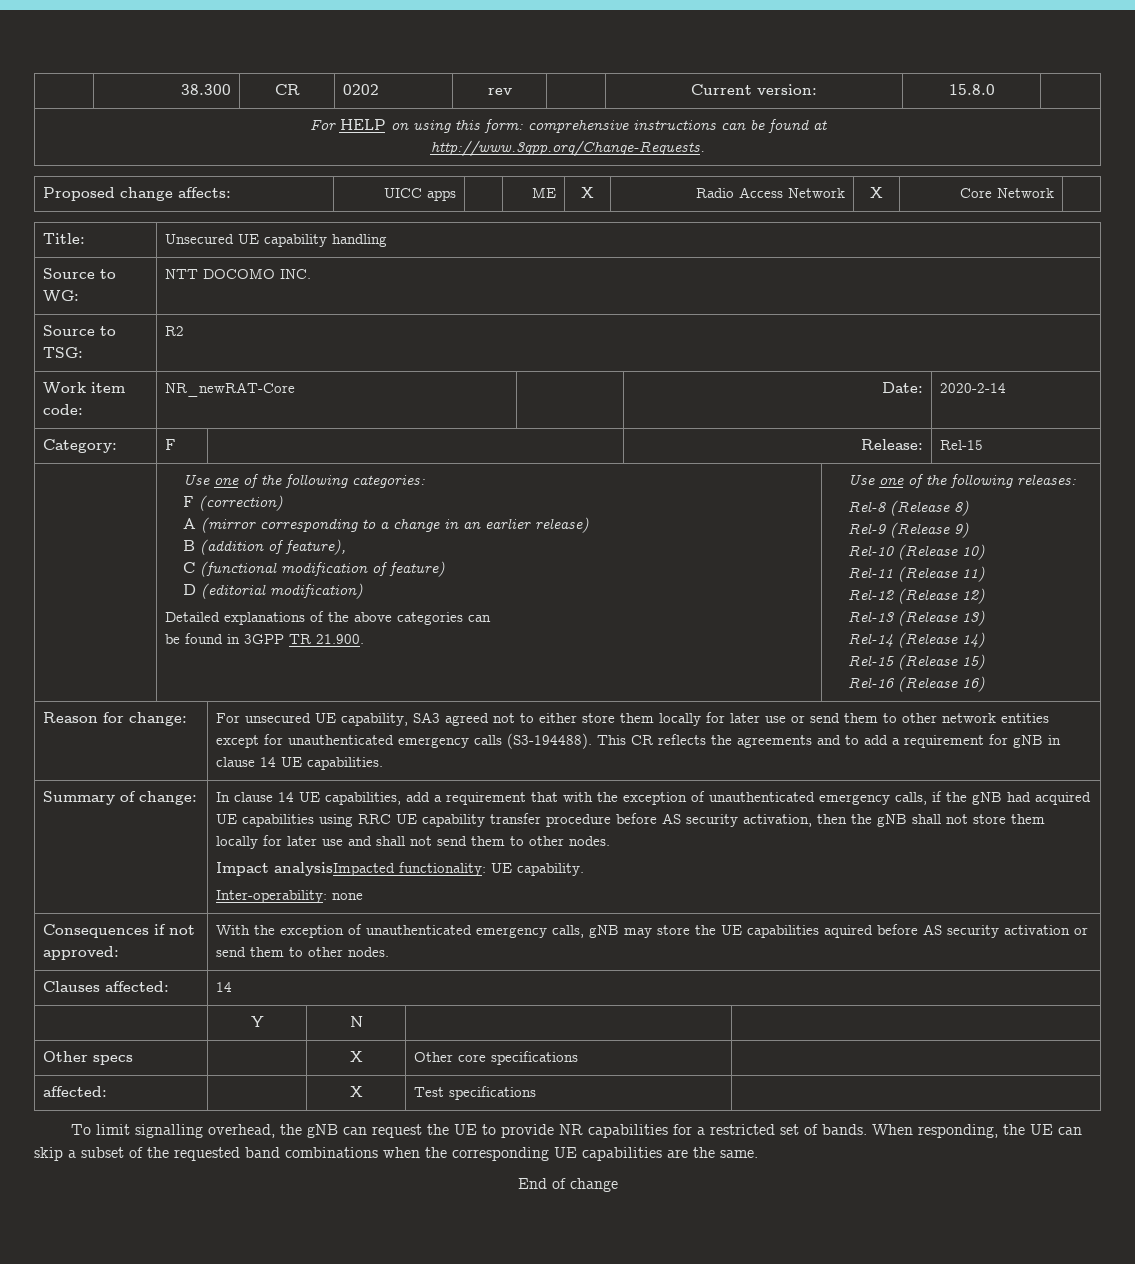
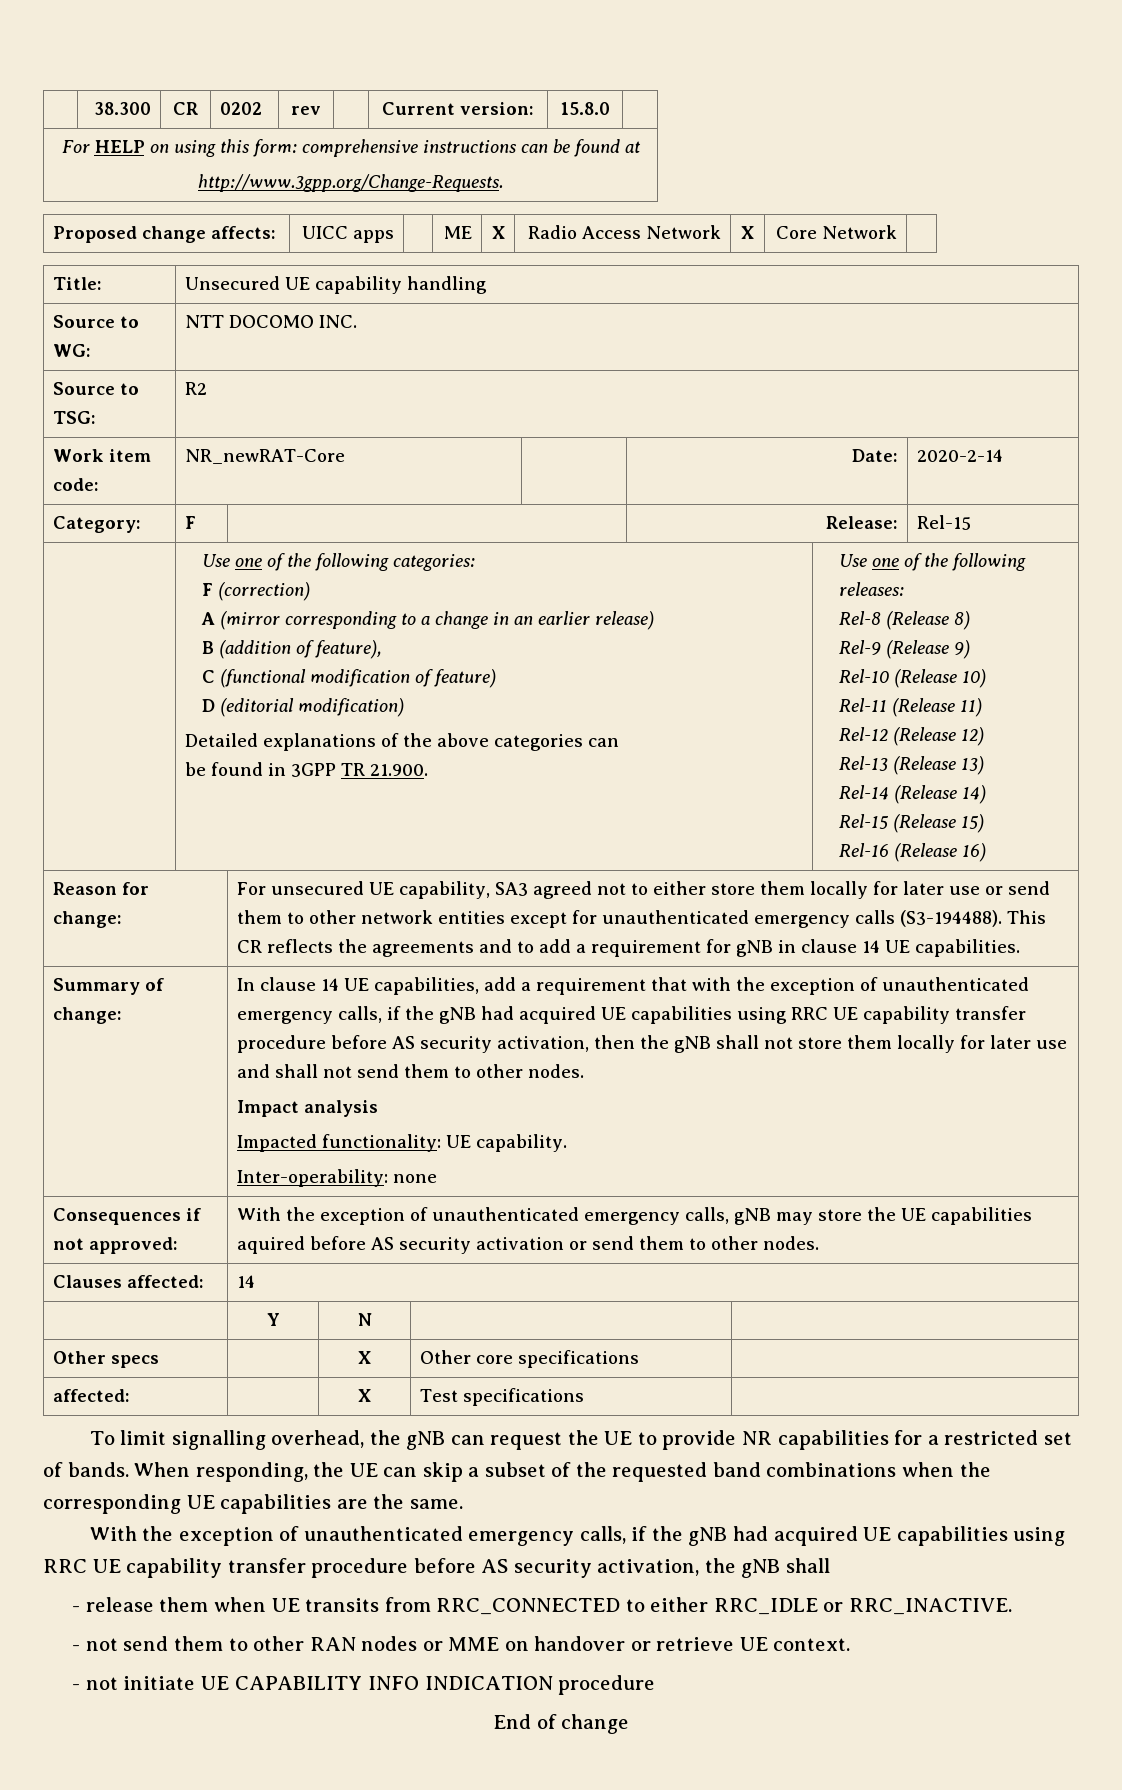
[274,862,396,876] analysisImpacted -> [303,1100,378,1117] [236,1134,317,1152] analysis // Impacted
(758, 1154) none -> [89,1526,1066,1546] [43,1558,830,1578] [72,1597,1012,1615] [72,1636,851,1651] [72,1675,656,1695] // With the exception of unauthenticated emergency calls, if the gNB had acquired UE capabilities using RRC UE capability transfer procedure before AS security activation, the gNB shall // - release them when UE transits from RRC_CONNECTED to either RRC_IDLE or RRC_INACTIVE. // - not send them to other RAN nodes or MME on handover or retrieve UE context. // - not initiate UE CAPABILITY INFO INDICATION procedure

